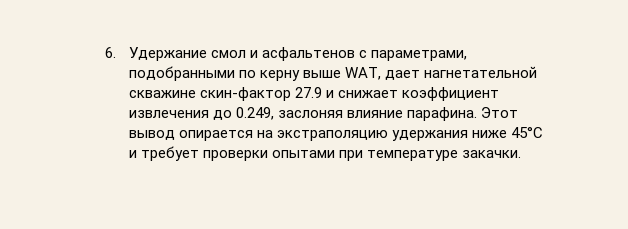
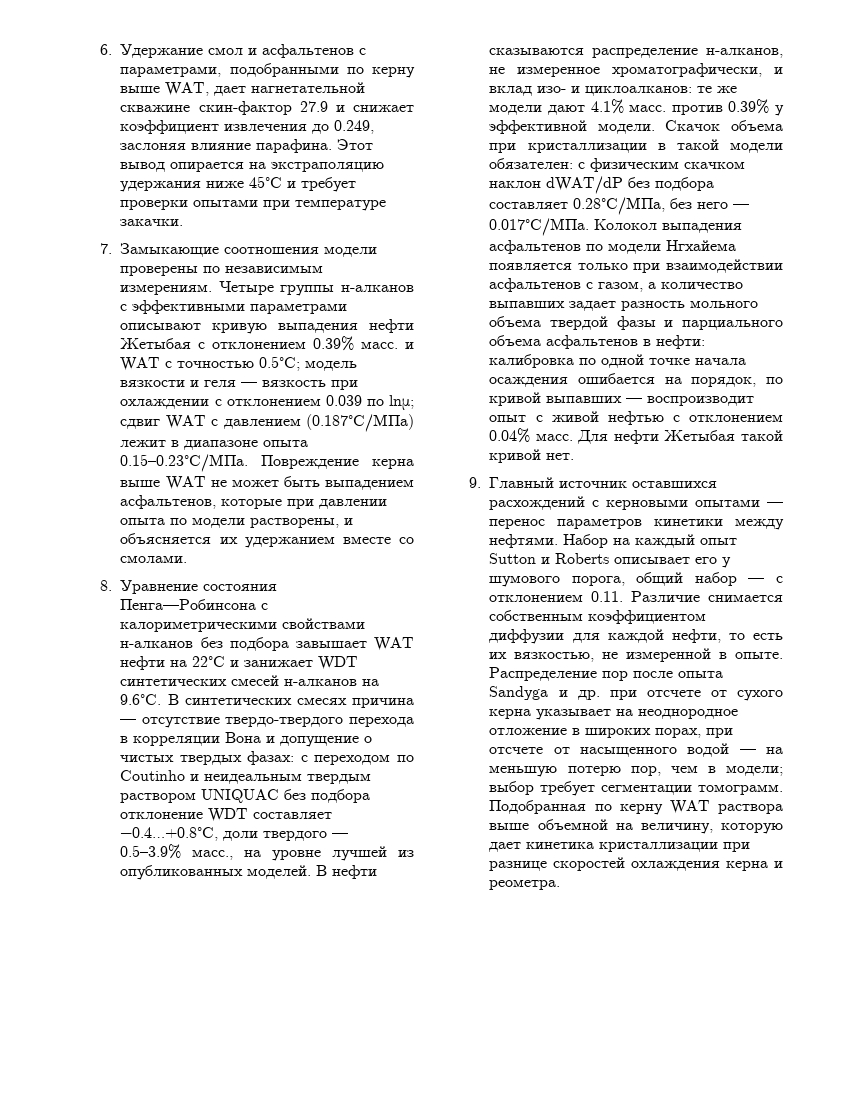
(522, 154) none -> [99,243,378,257] [120,265,324,276] [120,281,414,296] [120,300,348,314] [120,319,414,334] [120,336,414,351] [120,356,358,371] [120,380,359,390] [120,395,414,411] [120,414,414,432] [120,440,309,450] [120,454,414,472] [120,476,414,490] [120,495,388,509] [120,517,354,528] [120,533,414,548] [120,555,188,563] [99,580,278,594] [120,599,269,610] [120,618,366,632] [120,637,414,651] [120,656,359,670] [120,675,380,686] [120,694,414,708] [120,717,414,728] [120,732,373,747] [120,751,414,765] [120,770,372,784] [120,789,371,803] [120,808,333,822] [120,827,349,841] [120,844,414,861] [120,865,378,880] [489,48,783,58] [489,63,783,77] [489,86,738,96] [489,99,784,116] [489,120,783,134] [489,139,783,153] [489,158,746,172] [489,176,715,194] [489,197,750,215] [489,218,743,236] [489,240,737,254] [489,259,783,273] [489,278,744,292] [489,300,759,311] [489,316,783,330] [489,335,706,349] [489,354,747,368] [489,373,783,387] [489,392,755,406] [489,411,783,425] [489,428,783,444] [489,449,575,463] [468,477,718,488] [489,496,783,510] [489,518,784,530] [489,534,738,548] [489,553,732,568] [489,572,783,587] [489,591,783,602] [489,610,707,624] [489,629,783,644] [489,648,783,662] [489,667,724,681] [489,686,783,701] [489,709,739,720] [489,728,734,738] [489,743,783,757] [489,765,783,777] [489,781,783,796] [489,800,783,815] [489,819,783,834] [489,842,751,852] [489,857,783,871] [489,879,561,890] // 7. Замыкающие соотношения модели проверены по независимым измерениям. Четыре группы н-алканов с эффективными параметрами описывают кривую выпадения нефти Жетыбая с отклонением 0.39% масс. и WAT с точностью 0.5°C; модель вязкости и геля — вязкость при охлаждении с отклонением 0.039 по lnμ; сдвиг WAT с давлением (0.187°C/МПа) лежит в диапазоне опыта 0.15–0.23°C/МПа. Повреждение керна выше WAT не может быть выпадением асфальтенов, которые при давлении опыта по модели растворены, и объясняется их удержанием вместе со смолами. // 8. Уравнение состояния Пенга—Робинсона с калориметрическими свойствами н-алканов без подбора завышает WAT нефти на 22°C и занижает WDT синтетических смесей н-алканов на 9.6°C. В синтетических смесях причина — отсутствие твердо-твердого перехода в корреляции Вона и допущение о чистых твердых фазах: с переходом по Coutinho и неидеальным твердым раствором UNIQUAC без подбора отклонение WDT составляет −0.4…+0.8°C, доли твердого — 0.5–3.9% масс., на уровне лучшей из опубликованных моделей. В нефти сказываются распределение н-алканов, не измеренное хроматографически, и вклад изо- и циклоалканов: те же модели дают 4.1% масс. против 0.39% у эффективной модели. Скачок объема при кристаллизации в такой модели обязателен: с физическим скачком наклон dWAT/dP без подбора составляет 0.28°C/МПа, без него — 0.017°C/МПа. Колокол выпадения асфальтенов по модели Нгхайема появляется только при взаимодействии асфальтенов с газом, а количество выпавших задает разность мольного объема твердой фазы и парциального объема асфальтенов в нефти: калибровка по одной точке начала осаждения ошибается на порядок, по кривой выпавших — воспроизводит опыт с живой нефтью с отклонением 0.04% масс. Для нефти Жетыбая такой кривой нет. // 9. Главный источник оставшихся расхождений с керновыми опытами — перенос параметров кинетики между нефтями. Набор на каждый опыт Sutton и Roberts описывает его у шумового порога, общий набор — с отклонением 0.11. Различие снимается собственным коэффициентом диффузии для каждой нефти, то есть их вязкостью, не измеренной в опыте. Распределение пор после опыта Sandyga и др. при отсчете от сухого керна указывает на неоднородное отложение в широких порах, при отсчете от насыщенного водой — на меньшую потерю пор, чем в модели; выбор требует сегментации томограмм. Подобранная по керну WAT раствора выше объемной на величину, которую дает кинетика кристаллизации при разнице скоростей охлаждения керна и реометра.

